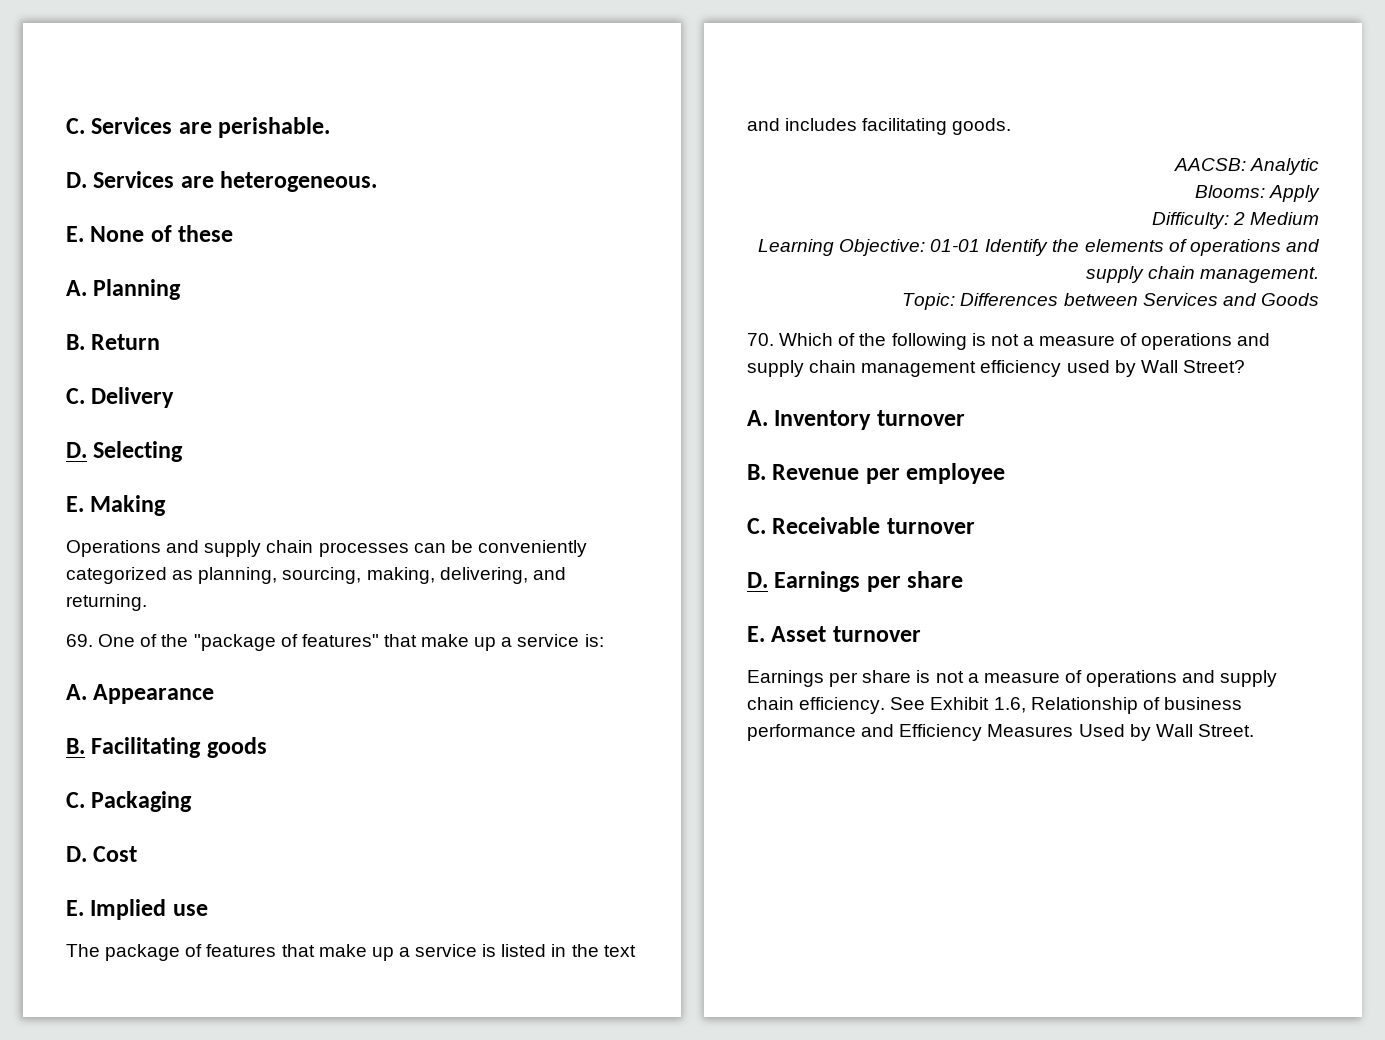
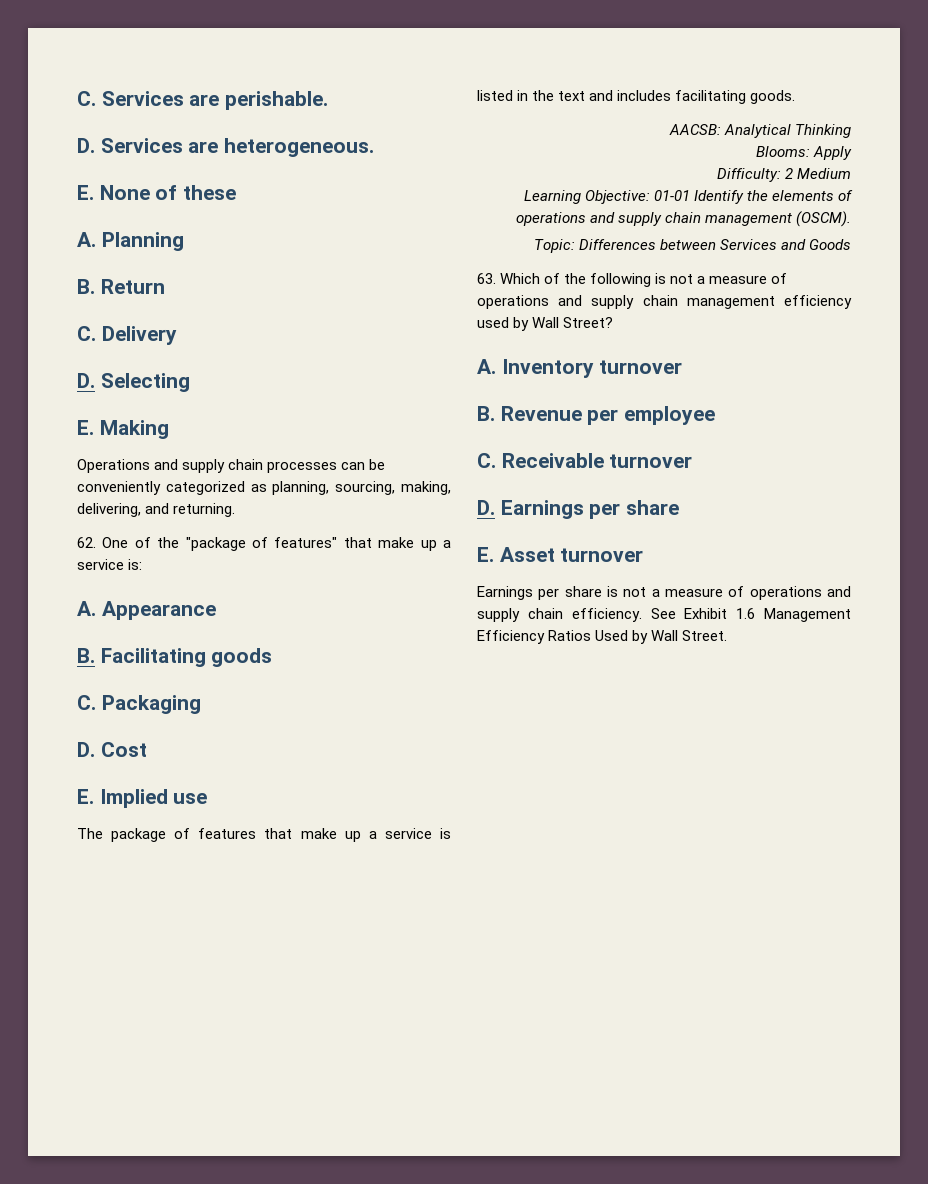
[66,634,93,647] 69. -> [77,537,96,548] 62.
[1250,158,1319,175] Analytic -> [723,124,851,138] Analytical Thinking
[1200,267,1319,283] management. -> [704,211,851,227] management (OSCM).
[747,333,774,346] 70. -> [477,273,496,284] 63.
[993,697,1242,714] [747,724,1074,741] 1.6, Relationship of business performance and Efficiency Measures -> [736,608,851,622] [477,630,592,644] 1.6 Management Efficiency Ratios

